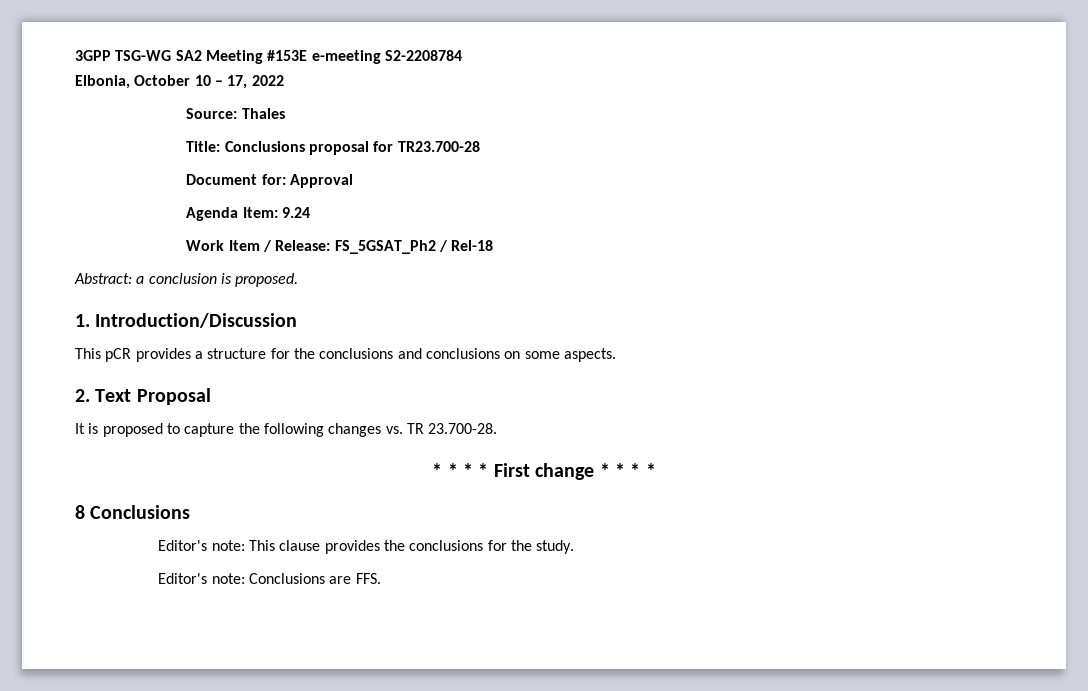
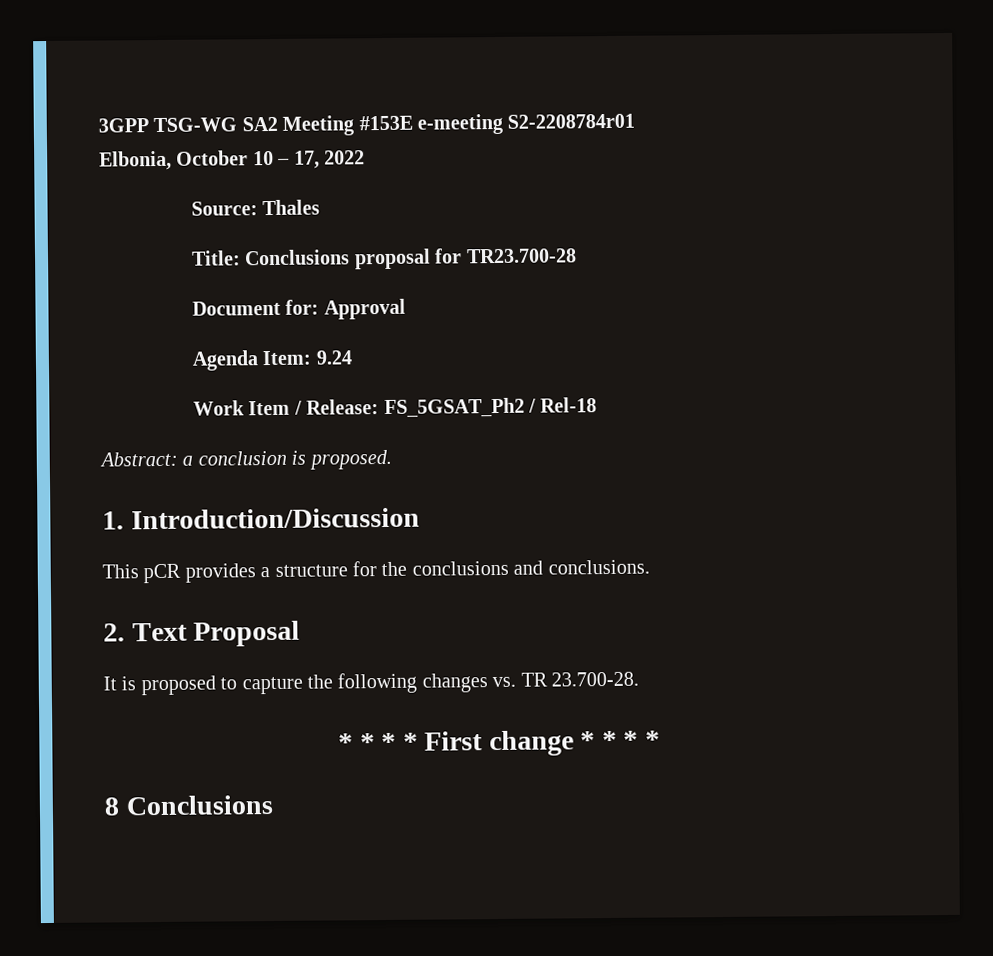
[384,50,462,61] S2-2208784 -> [507,113,636,129] S2-2208784r01
[425,348,616,362] conclusions on some aspects. -> [547,559,650,575] conclusions.
[158,540,575,554] [158,573,381,584] // Editor's note: This clause provides the conclusions for the study. // Editor's note: Conclusions are FFS. -> (273, 805) none

